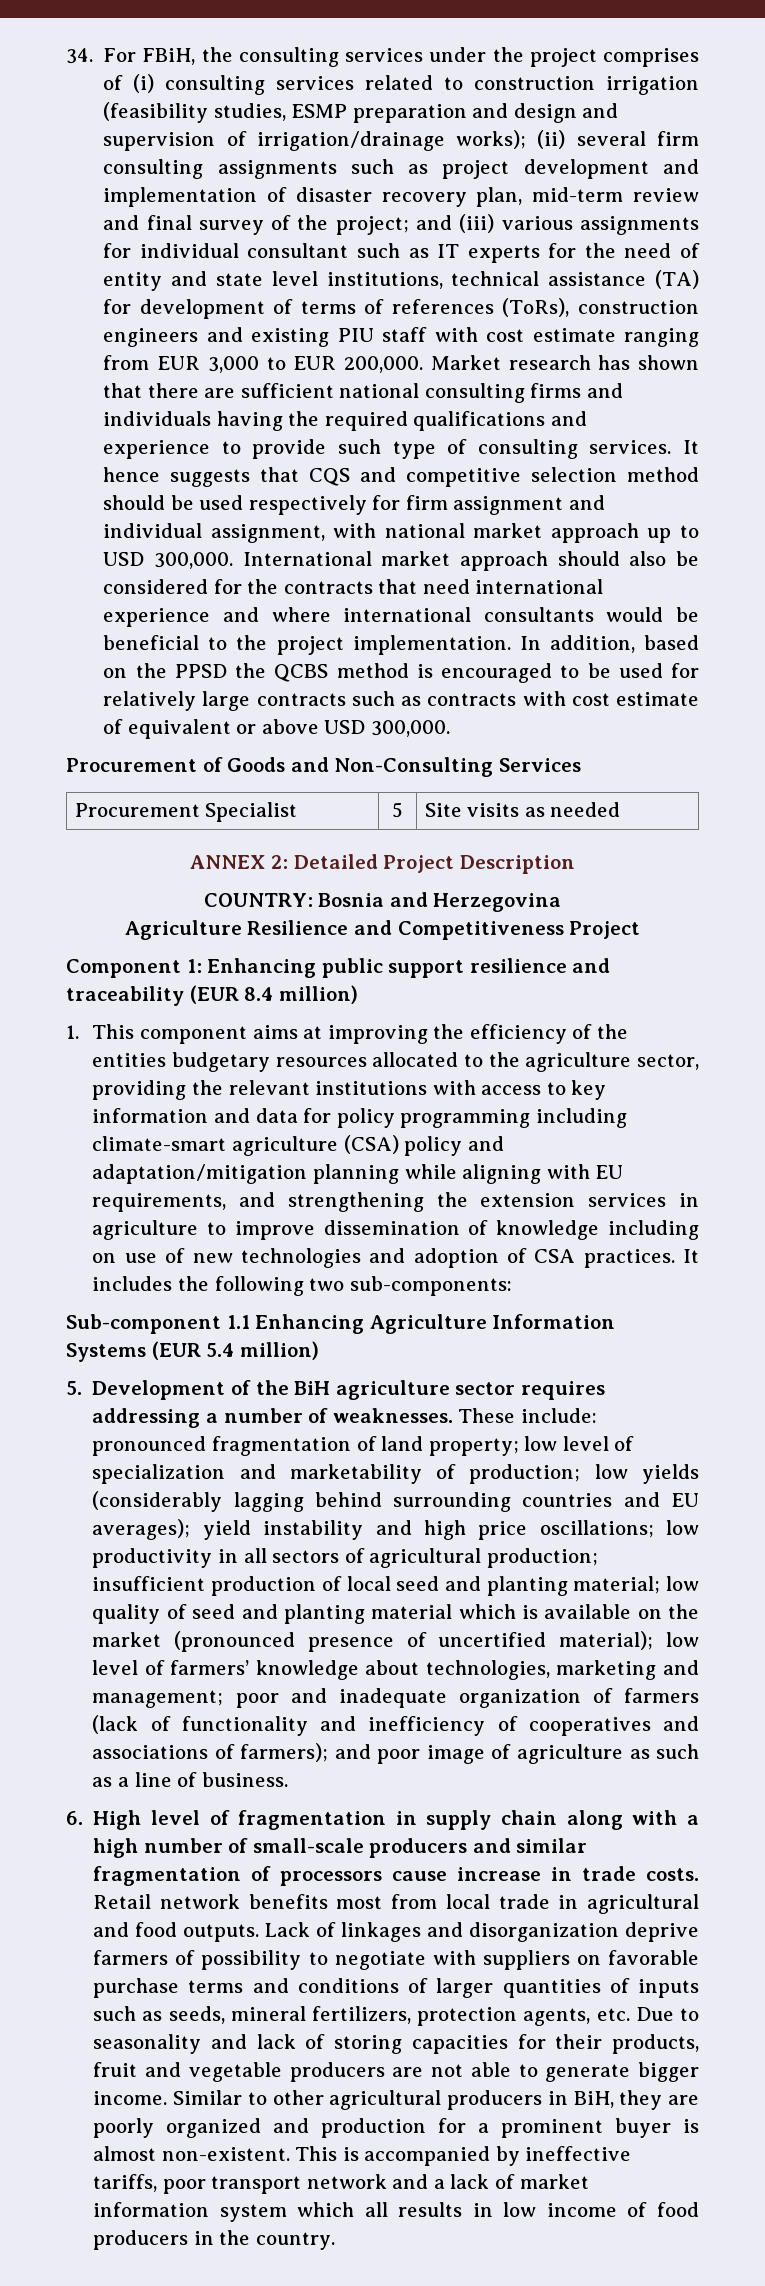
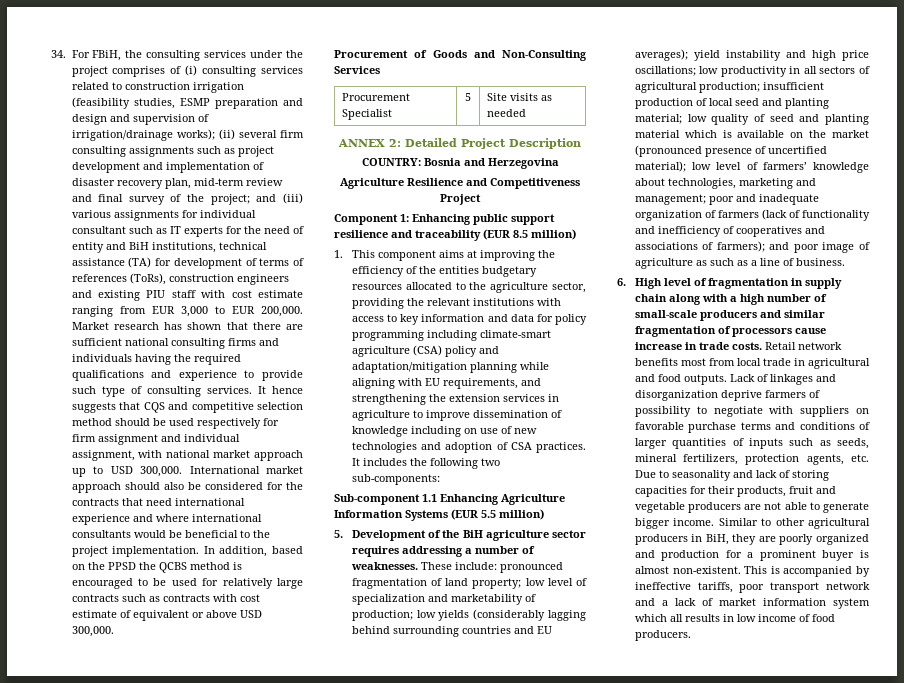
[215,271,318,286] state level -> [128,242,149,250] BiH
[244,987,274,1001] 8.4 -> [513,230,528,238] 8.5
[206,1343,235,1357] 5.4 -> [481,510,496,518] 5.5
[93,2230,335,2250] producers in the country. -> [634,630,691,641] producers.

